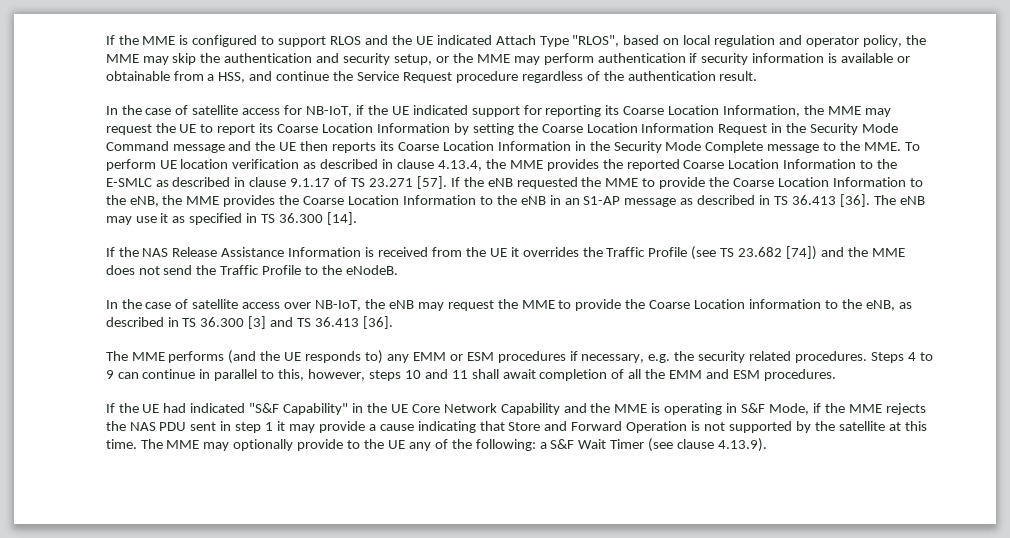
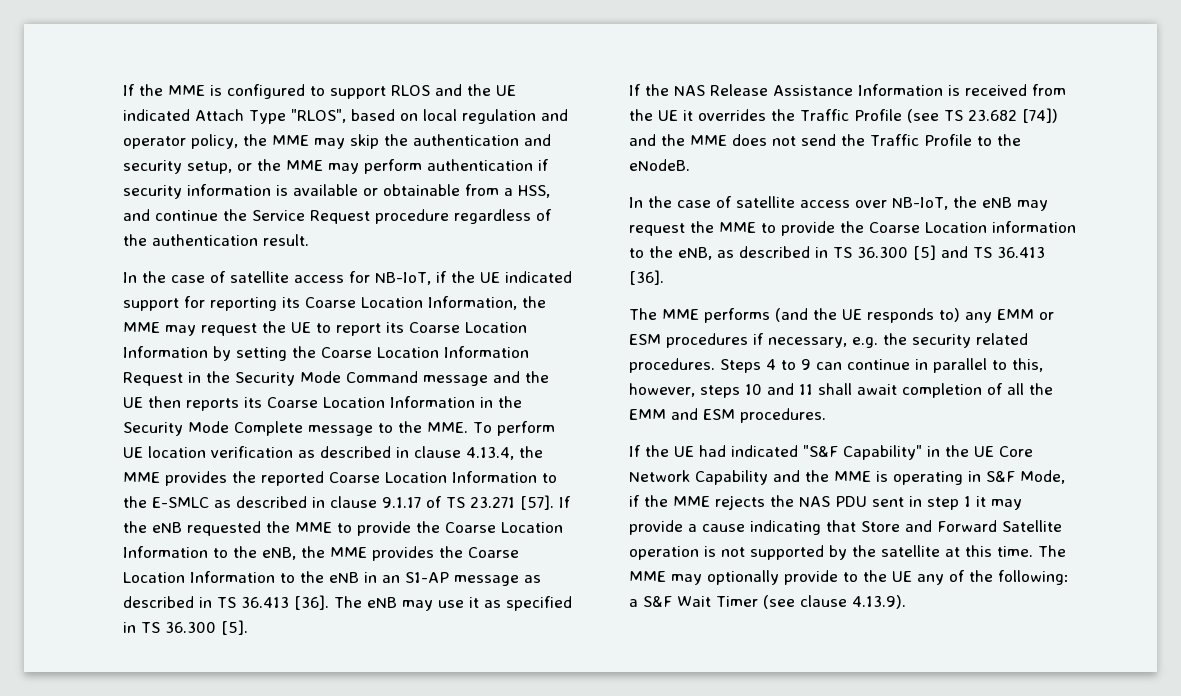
[326,212,357,225] [14]. -> [220,620,248,635] [5].
[248,316,267,329] [3] -> [912,245,936,260] [5]
[626,421,688,433] Operation -> [1001,520,1062,532] [628,546,699,560] Satellite operation

